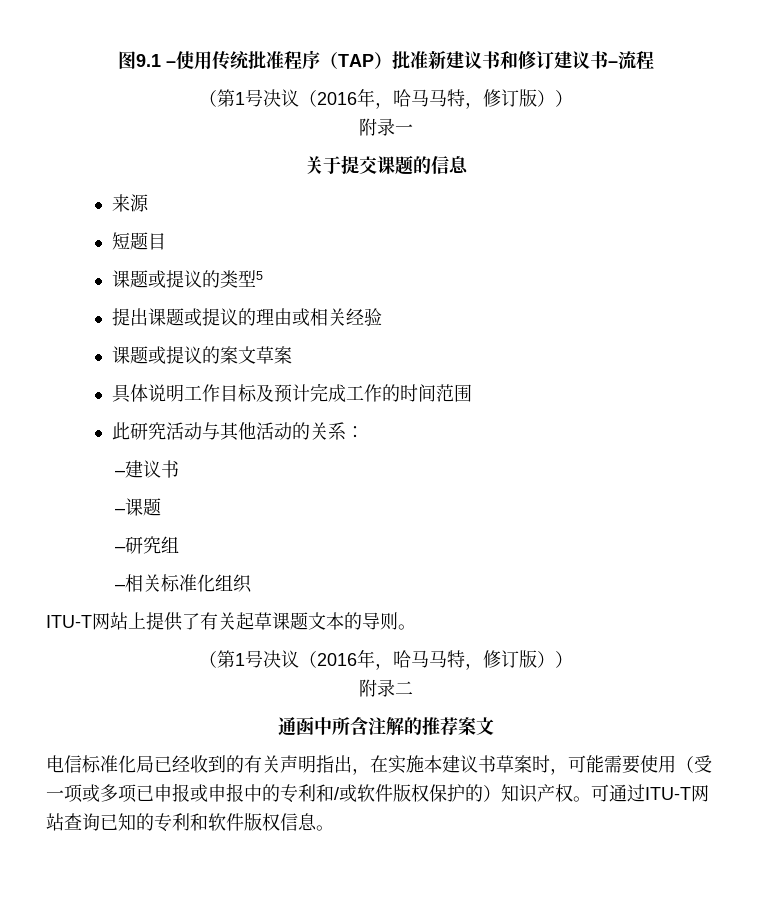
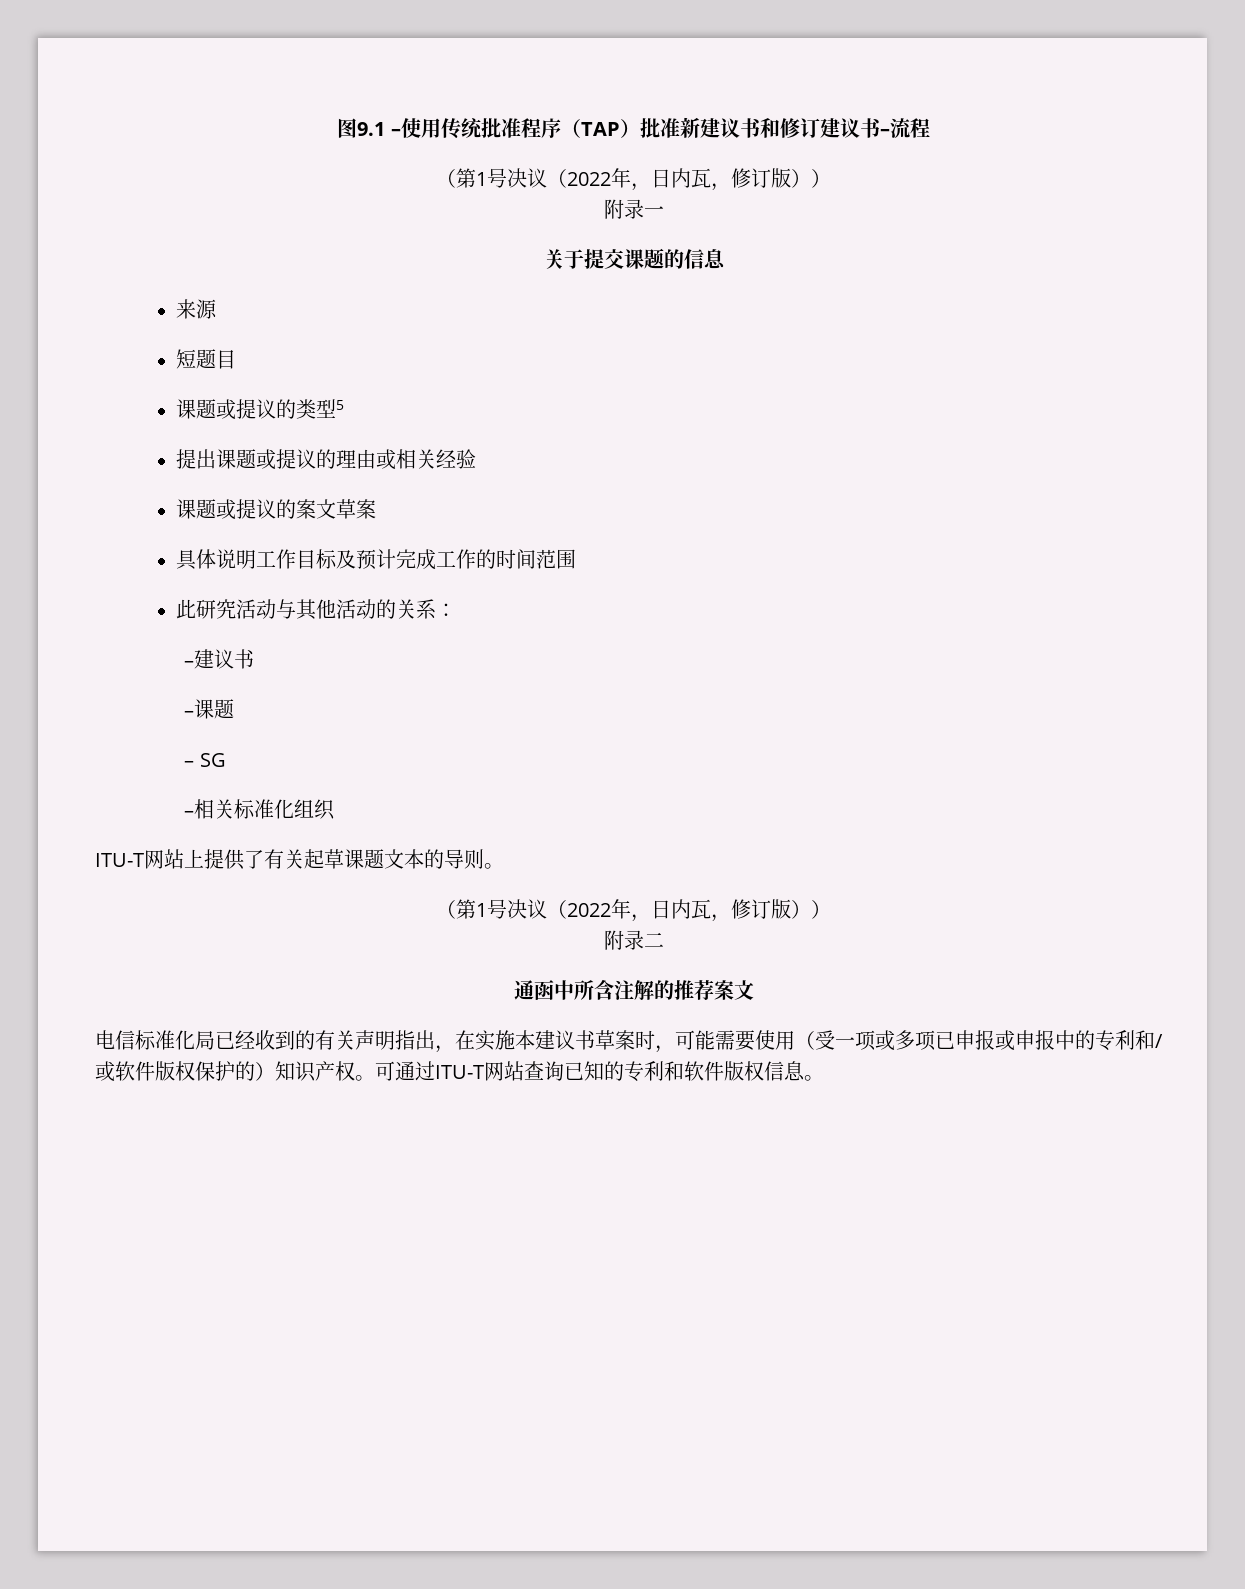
[317,88,465,109] 2016年，哈马马特 -> [567,168,711,191] 2022年，日内瓦
[124,536,179,554] 研究组 -> [199,753,226,767] SG
[317,649,465,670] 2016年，哈马马特 -> [567,899,711,922] 2022年，日内瓦

